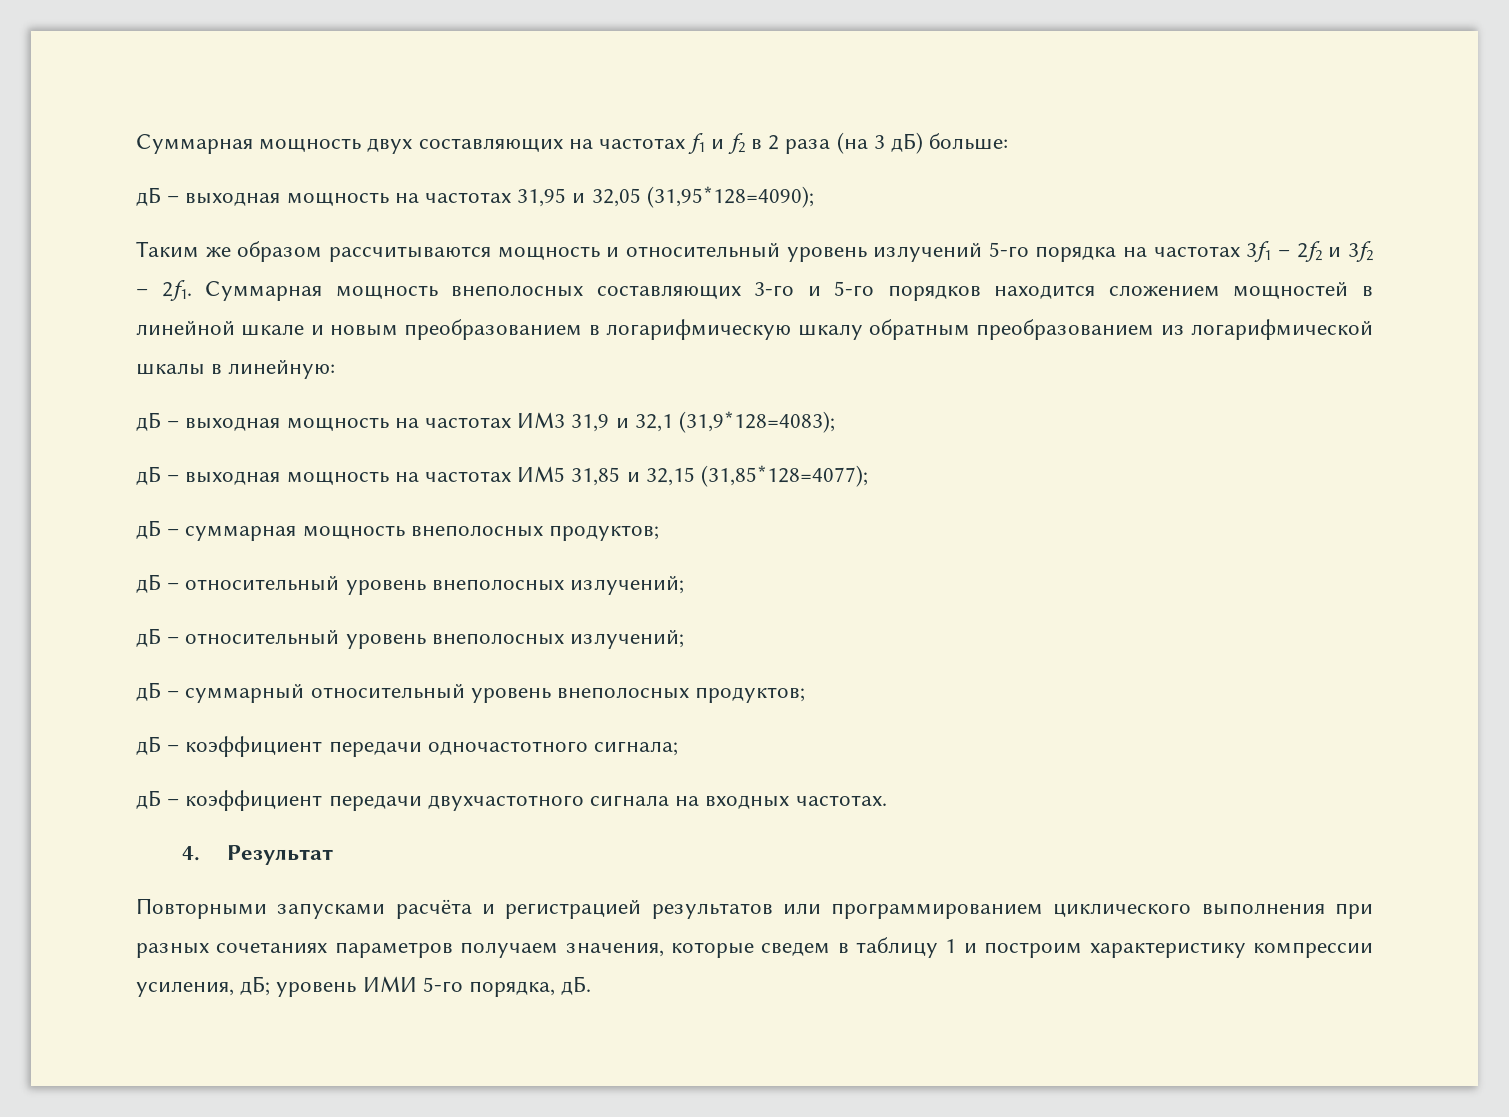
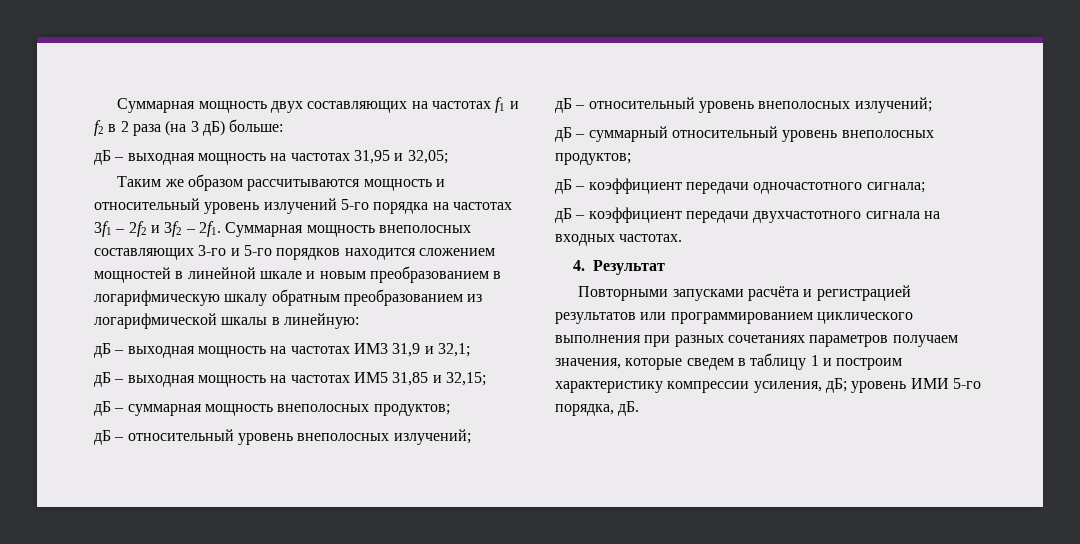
[591,186,814,208] 32,05 (31,95*128=4090); -> [407,150,448,164] 32,05;
[634,411,836,433] 32,1 (31,9*128=4083); -> [437,343,470,357] 32,1;
[645,465,869,487] 32,15 (31,85*128=4077); -> [445,372,486,386] 32,15;

